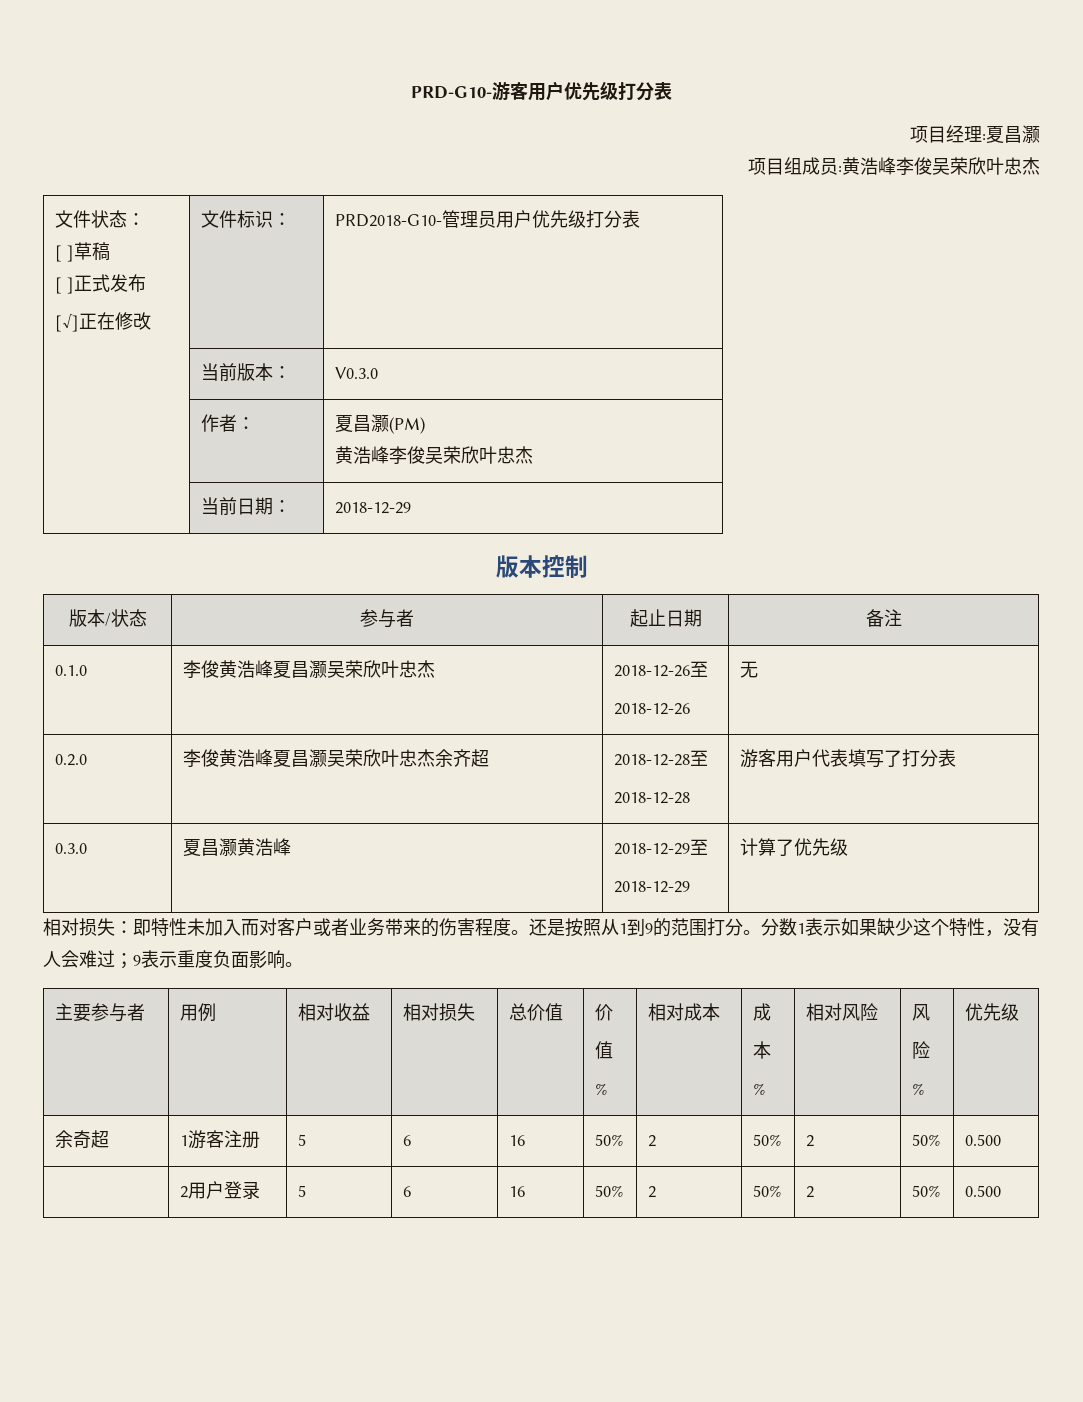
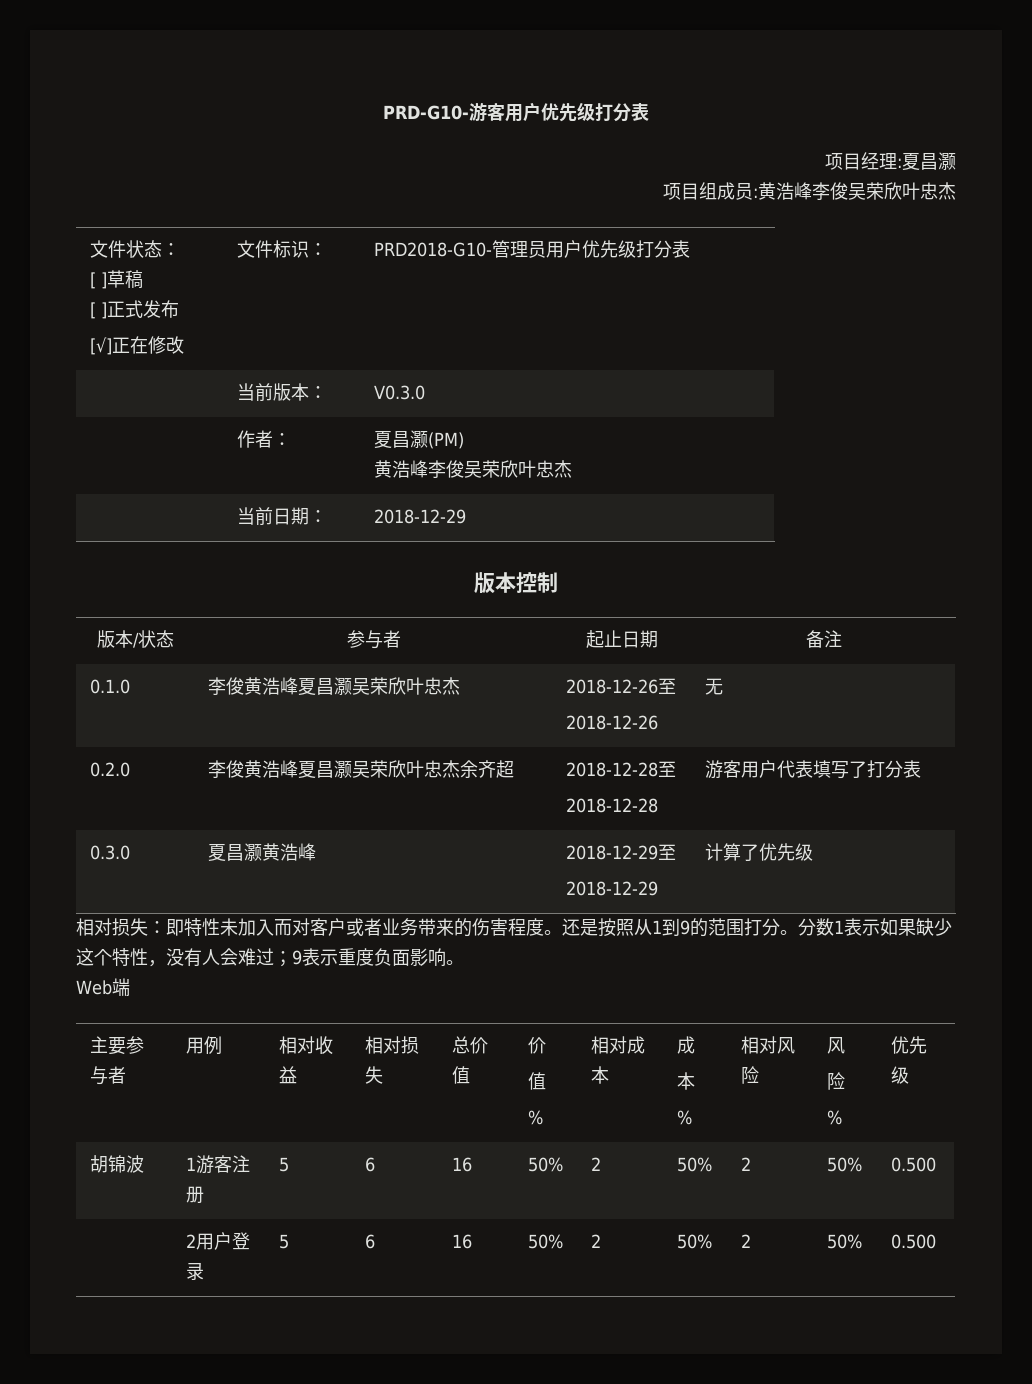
(303, 964) none -> [76,978,130,996] // Web端
[54,1130,109,1149] 余奇超 -> [89,1155,144,1173] 胡锦波

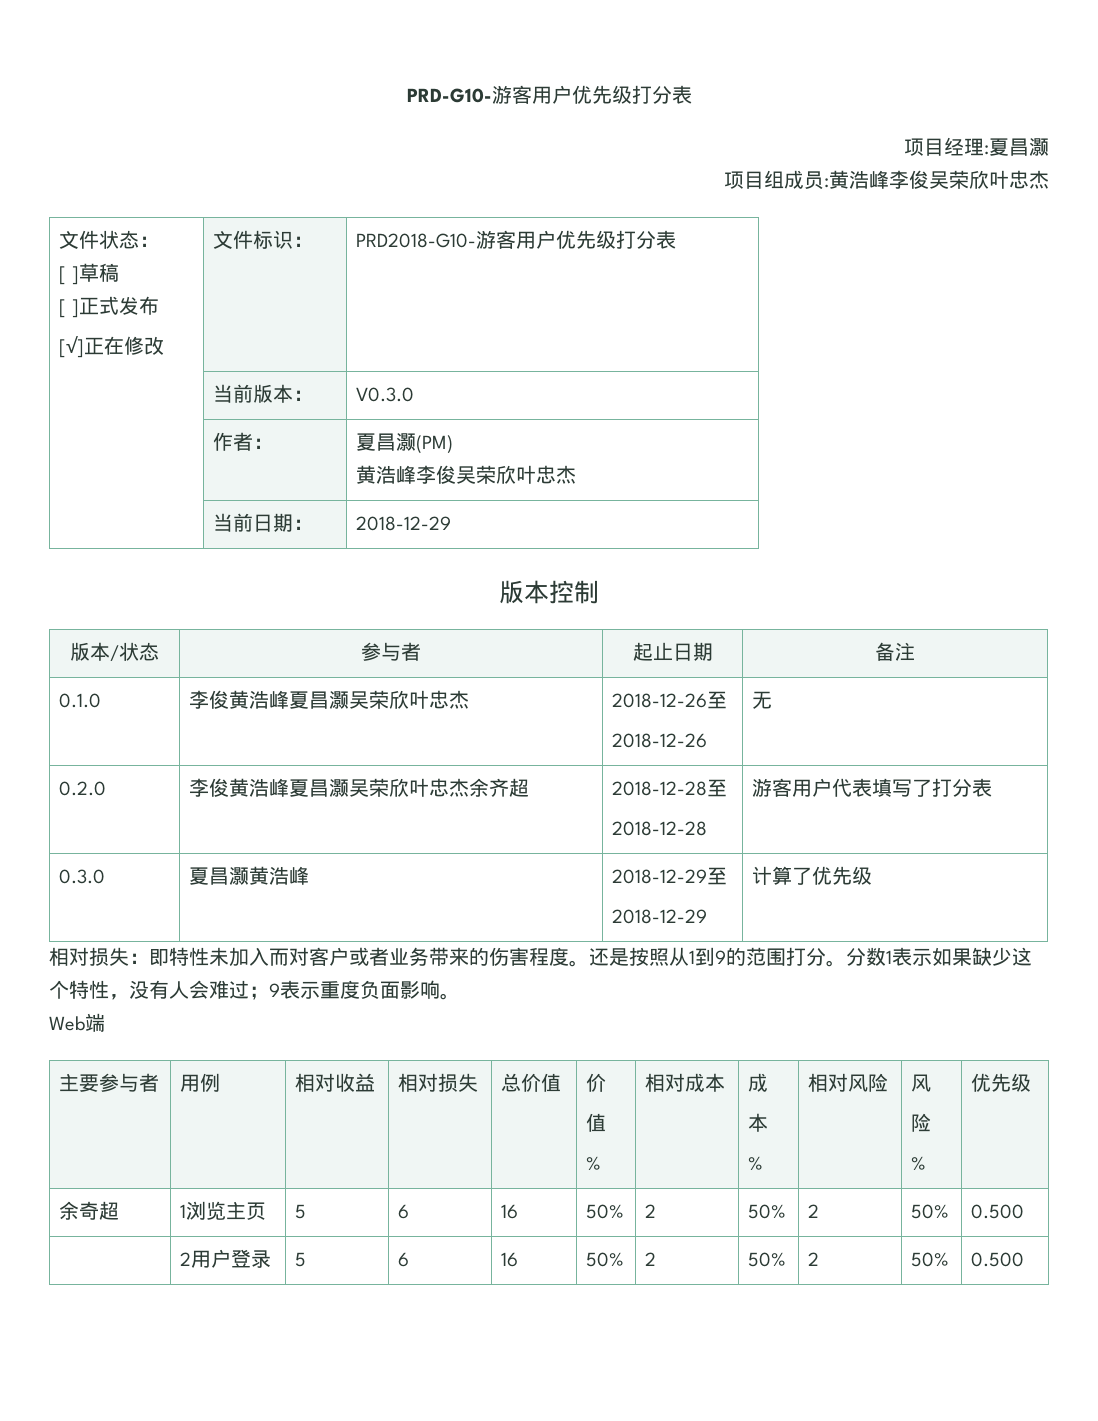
[491,240,546,258] 管理员 -> [476,230,517,249] 游客
[89,1155,144,1173] [185,1155,250,1174] [185,1186,204,1203] 胡锦波 | 1游客注册 -> [59,1201,120,1220] [180,1201,267,1220] 余奇超 | 1浏览主页

